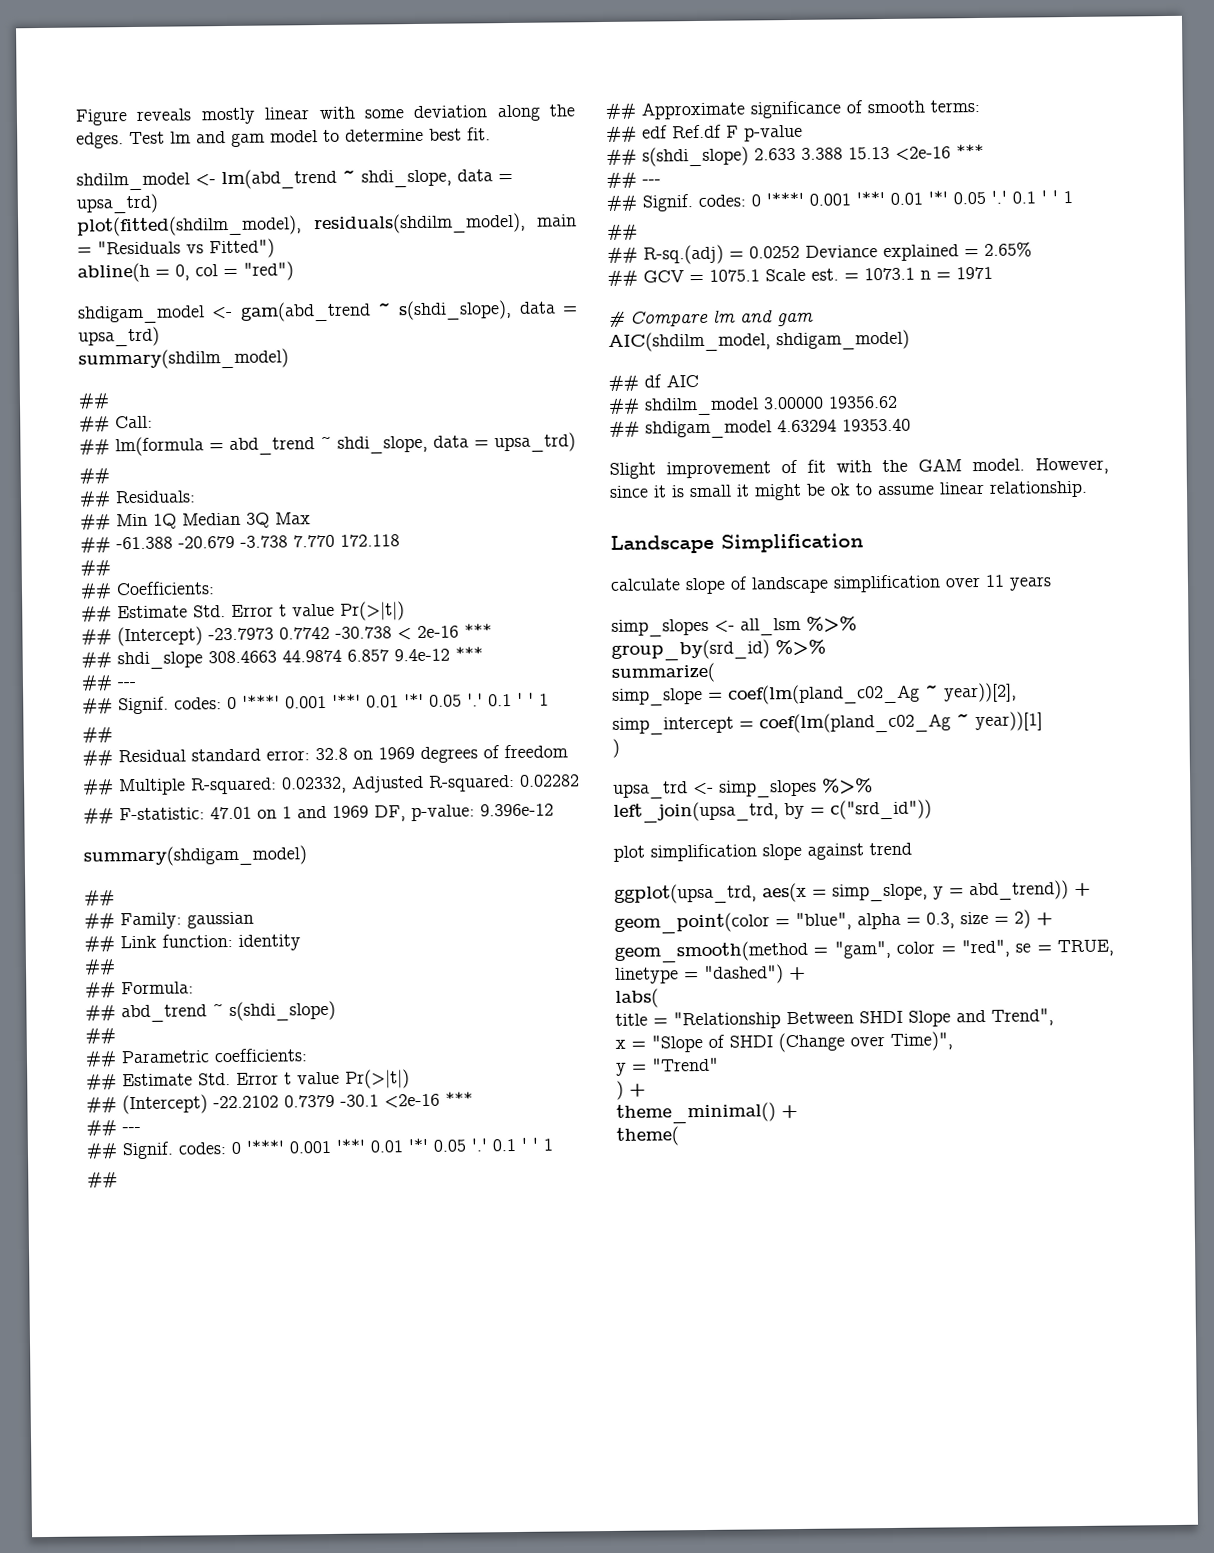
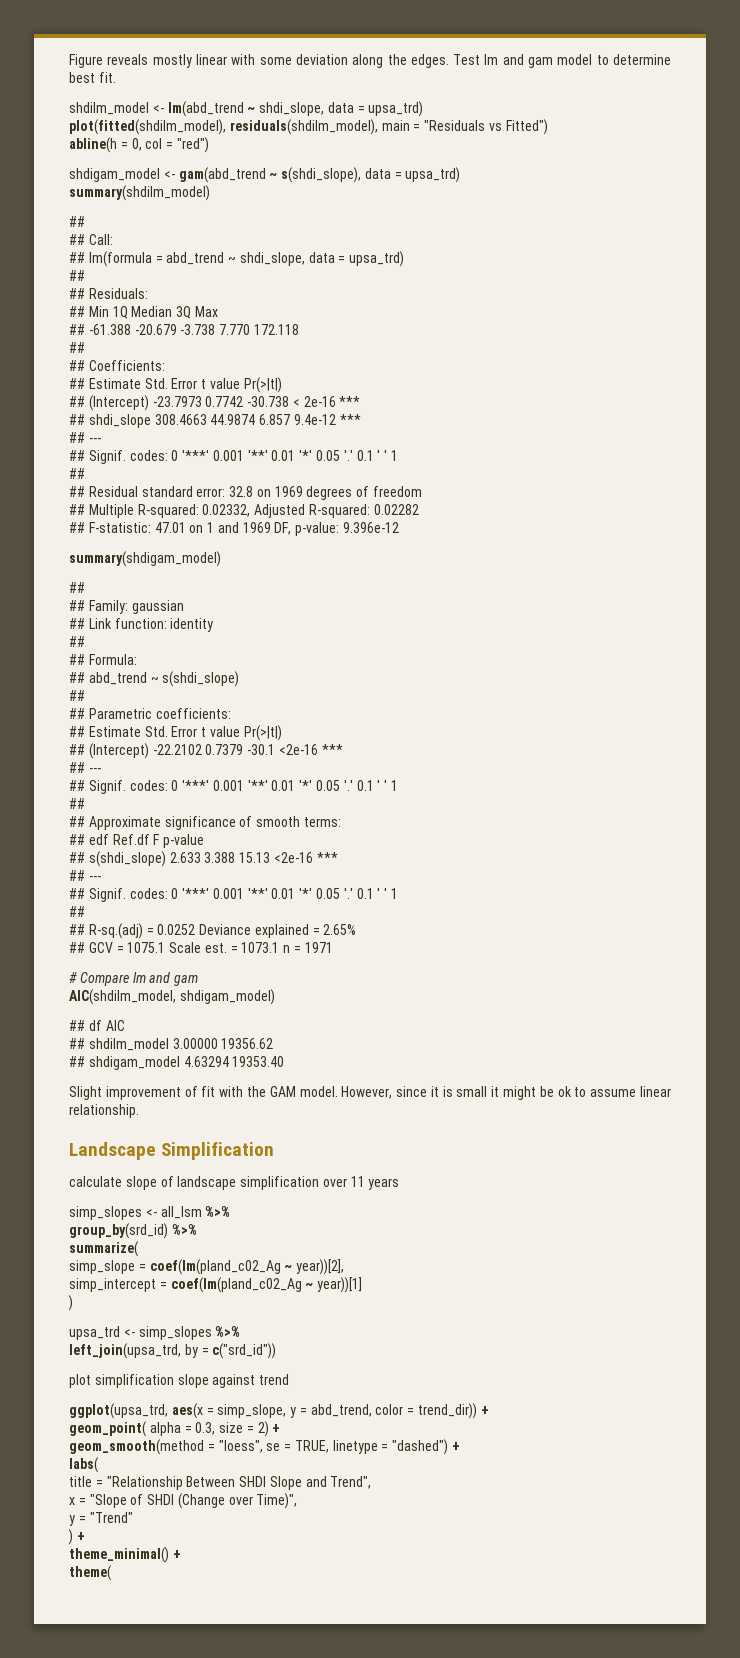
[969,880,1091,901] [614,912,852,934] abd_trend)) + // geom_point(color = "blue", -> [310,1403,489,1419] [69,1421,146,1437] abd_trend, color = trend_dir)) + // geom_point(
[833,939,1010,959] "gam", color = "red", -> [218,1440,263,1453] "loess",

